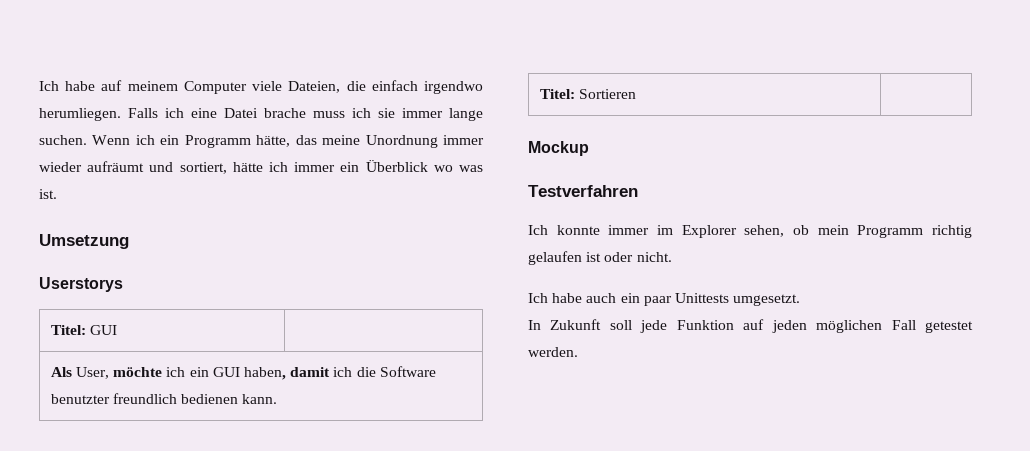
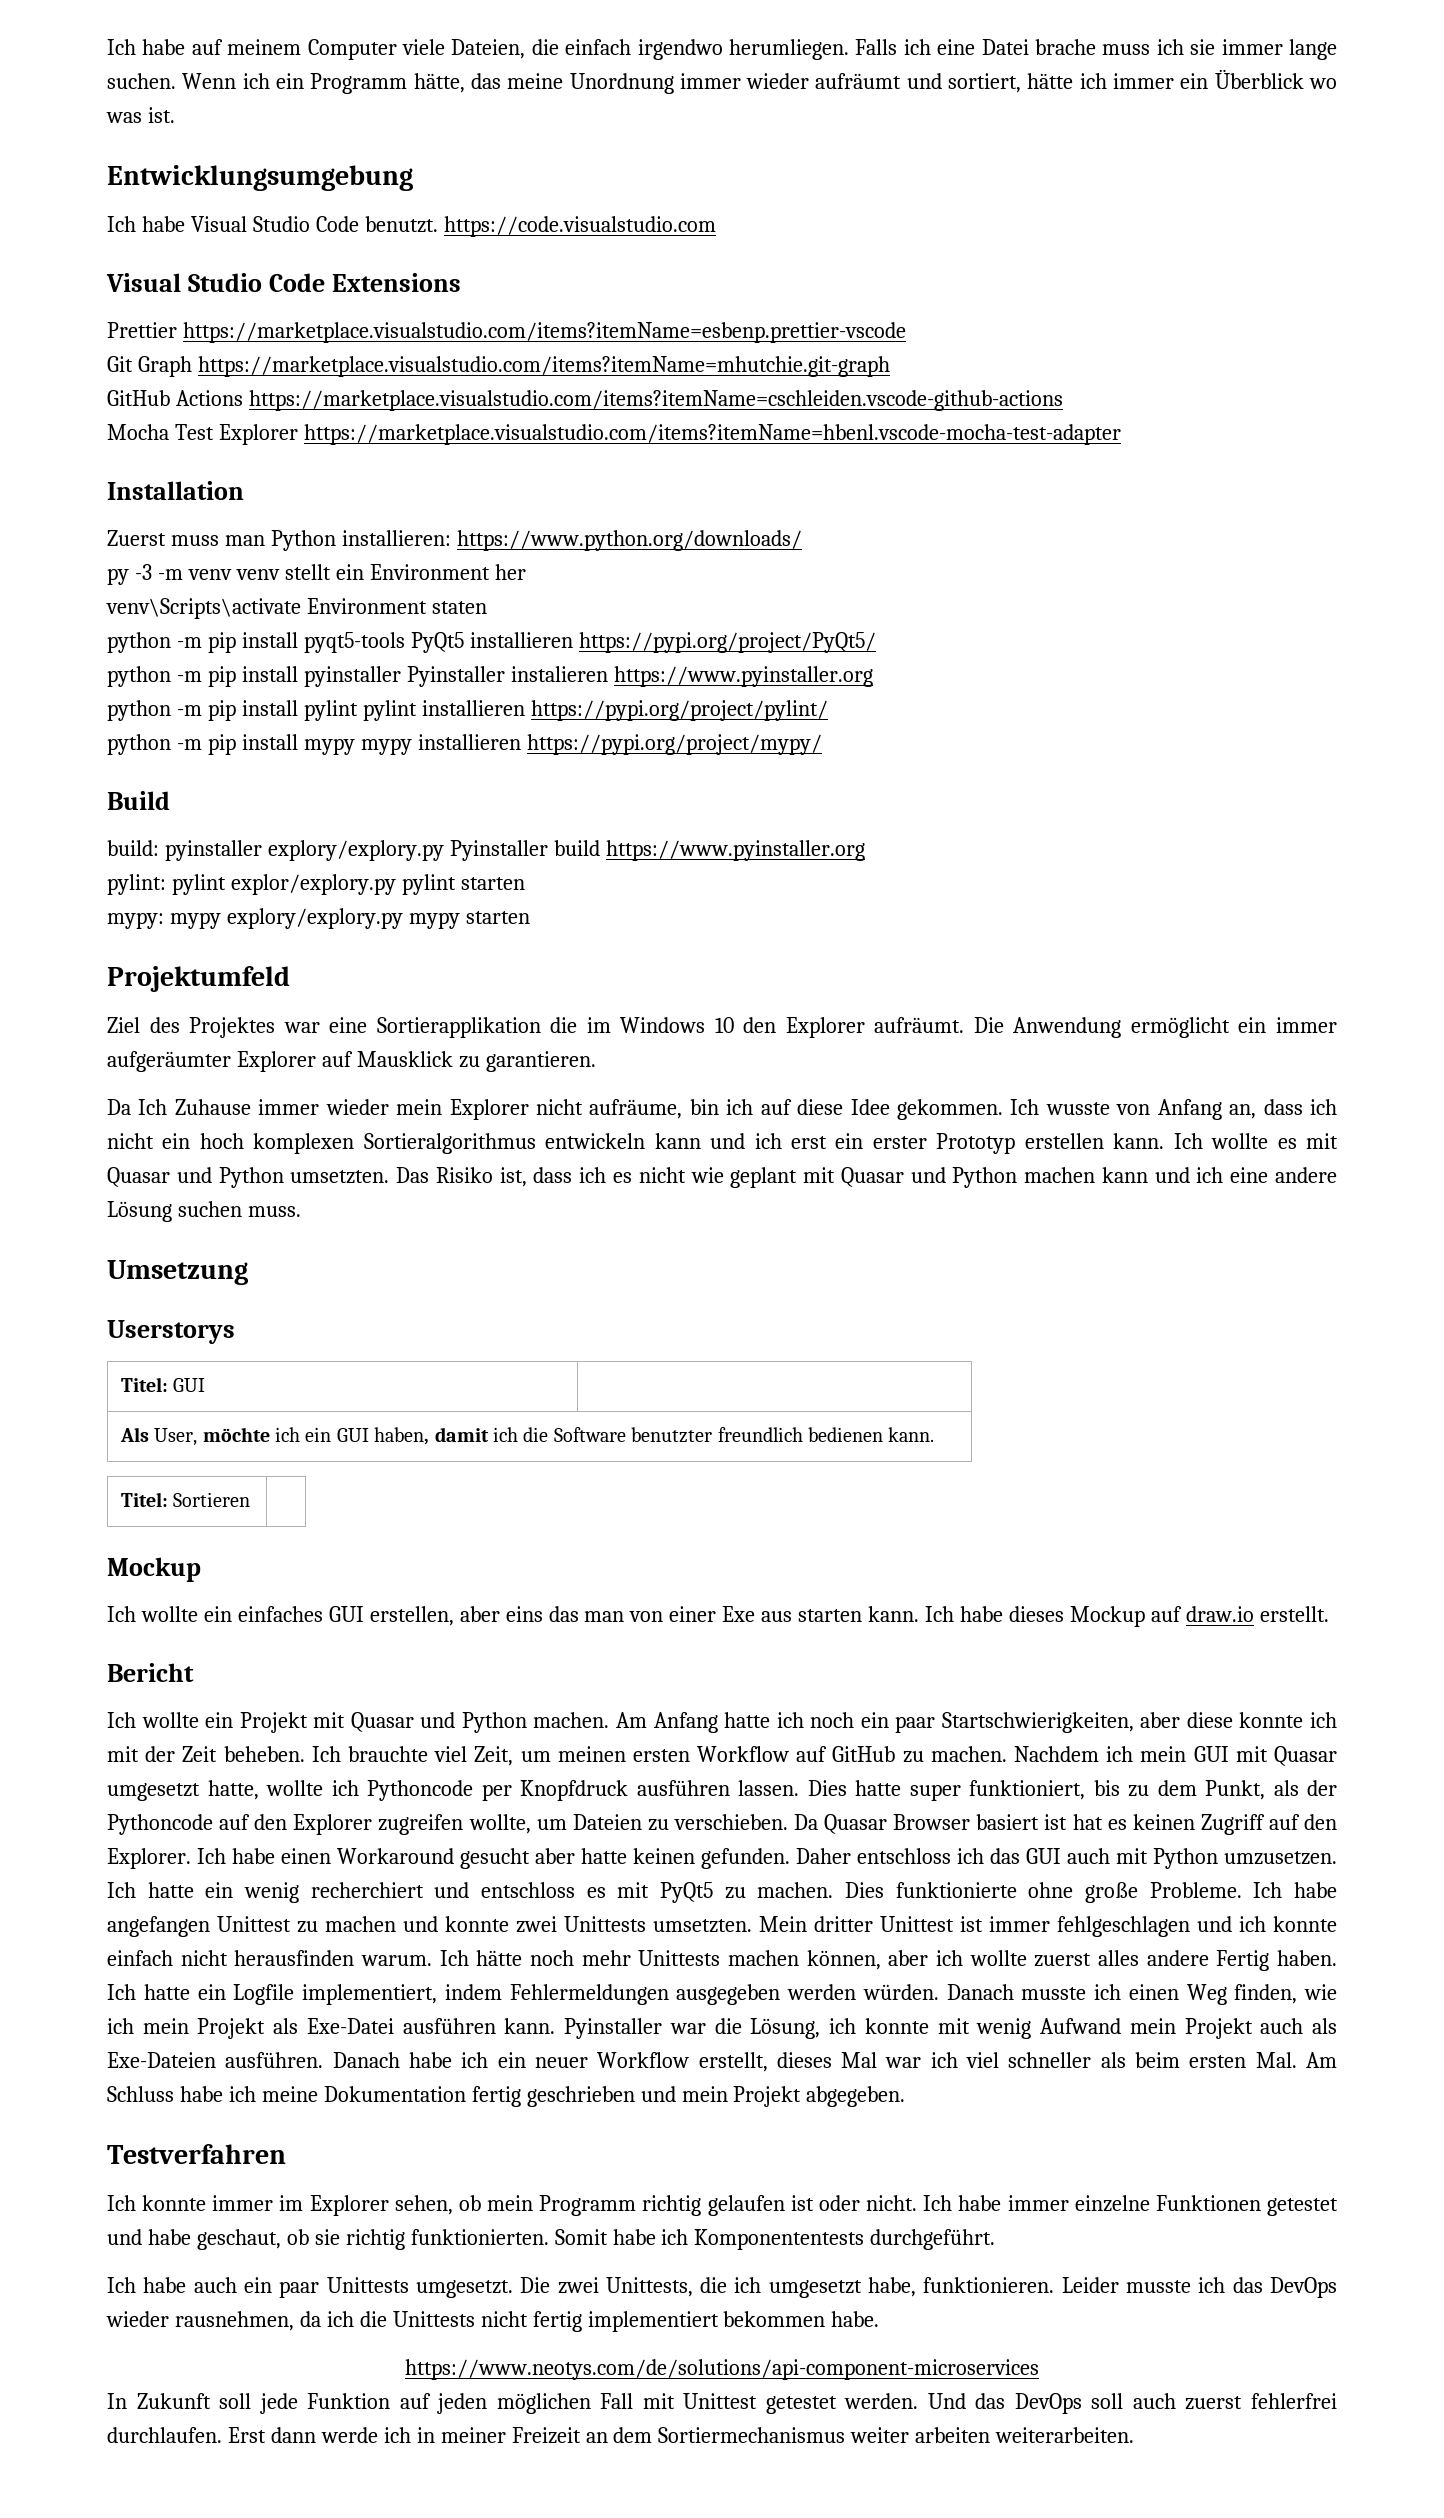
(57, 194) none -> [107,165,413,191] [107,216,716,237] [106,273,461,292] [107,322,906,343] [107,356,890,377] [107,390,1063,411] [107,424,1121,445] [107,481,244,500] [107,530,802,551] [107,564,526,585] [106,598,487,619] [107,632,876,653] [107,666,873,687] [107,700,828,721] [107,734,822,755] [107,791,170,810] [107,840,865,861] [107,874,525,895] [107,908,530,929] [107,966,290,992] [107,1017,1337,1038] [107,1051,596,1072] [107,1099,1337,1120] [107,1133,1338,1154] [107,1167,1337,1188] [107,1201,301,1222] // Entwicklungsumgebung // Ich habe Visual Studio Code benutzt. https://code.visualstudio.com // Visual Studio Code Extensions // Prettier https://marketplace.visualstudio.com/items?itemName=esbenp.prettier-vscode // Git Graph https://marketplace.visualstudio.com/items?itemName=mhutchie.git-graph // GitHub Actions https://marketplace.visualstudio.com/items?itemName=cschleiden.vscode-github-actions // Mocha Test Explorer https://marketplace.visualstudio.com/items?itemName=hbenl.vscode-mocha-test-adapter // Installation // Zuerst muss man Python installieren: https://www.python.org/downloads/ // py -3 -m venv venv stellt ein Environment her // venv\Scripts\activate Environment staten // python -m pip install pyqt5-tools PyQt5 installieren https://pypi.org/project/PyQt5/ // python -m pip install pyinstaller Pyinstaller instalieren https://www.pyinstaller.org // python -m pip install pylint pylint installieren https://pypi.org/project/pylint/ // python -m pip install mypy mypy installieren https://pypi.org/project/mypy/ // Build // build: pyinstaller explory/explory.py Pyinstaller build https://www.pyinstaller.org // pylint: pylint explor/explory.py pylint starten // mypy: mypy explory/explory.py mypy starten // Projektumfeld // Ziel des Projektes war eine Sortierapplikation die im Windows 10 den Explorer aufräumt. Die Anwendung ermöglicht ein immer aufgeräumter Explorer auf Mausklick zu garantieren. // Da Ich Zuhause immer wieder mein Explorer nicht aufräume, bin ich auf diese Idee gekommen. Ich wusste von Anfang an, dass ich nicht ein hoch komplexen Sortieralgorithmus entwickeln kann und ich erst ein erster Prototyp erstellen kann. Ich wollte es mit Quasar und Python umsetzten. Das Risiko ist, dass ich es nicht wie geplant mit Quasar und Python machen kann und ich eine andere Lösung suchen muss.
(589, 148) none -> [107,1606,1329,1627] [107,1663,194,1682] [107,1712,1337,1733] [107,1746,1337,1766] [107,1780,1337,1801] [107,1814,1337,1835] [107,1848,1337,1869] [107,1882,1337,1903] [107,1916,1337,1937] [107,1950,1337,1971] [107,1984,1337,2005] [107,2018,1337,2039] [107,2052,1337,2072] [107,2086,906,2107] // Ich wollte ein einfaches GUI erstellen, aber eins das man von einer Exe aus starten kann. Ich habe dieses Mockup auf draw.io erstellt. // Bericht // Ich wollte ein Projekt mit Quasar und Python machen. Am Anfang hatte ich noch ein paar Startschwierigkeiten, aber diese konnte ich mit der Zeit beheben. Ich brauchte viel Zeit, um meinen ersten Workflow auf GitHub zu machen. Nachdem ich mein GUI mit Quasar umgesetzt hatte, wollte ich Pythoncode per Knopfdruck ausführen lassen. Dies hatte super funktioniert, bis zu dem Punkt, als der Pythoncode auf den Explorer zugreifen wollte, um Dateien zu verschieben. Da Quasar Browser basiert ist hat es keinen Zugriff auf den Explorer. Ich habe einen Workaround gesucht aber hatte keinen gefunden. Daher entschloss ich das GUI auch mit Python umzusetzen. Ich hatte ein wenig recherchiert und entschloss es mit PyQt5 zu machen. Dies funktionierte ohne große Probleme. Ich habe angefangen Unittest zu machen und konnte zwei Unittests umsetzten. Mein dritter Unittest ist immer fehlgeschlagen und ich konnte einfach nicht herausfinden warum. Ich hätte noch mehr Unittests machen können, aber ich wollte zuerst alles andere Fertig haben. Ich hatte ein Logfile implementiert, indem Fehlermeldungen ausgegeben werden würden. Danach musste ich einen Weg finden, wie ich mein Projekt als Exe-Datei ausführen kann. Pyinstaller war die Lösung, ich konnte mit wenig Aufwand mein Projekt auch als Exe-Dateien ausführen. Danach habe ich ein neuer Workflow erstellt, dieses Mal war ich viel schneller als beim ersten Mal. Am Schluss habe ich meine Dokumentation fertig geschrieben und mein Projekt abgegeben.
(672, 257) none -> [923,2195,1338,2216] [107,2229,996,2250] Ich habe immer einzelne Funktionen getestet und habe geschaut, ob sie richtig funktionierten. Somit habe ich Komponententests durchgeführt.
(801, 300) none -> [520,2277,1337,2298] [106,2311,880,2332] [405,2359,1039,2380] Die zwei Unittests, die ich umgesetzt habe, funktionieren. Leider musste ich das DevOps wieder rausnehmen, da ich die Unittests nicht fertig implementiert bekommen habe. // https://www.neotys.com/de/solutions/api-component-microservices
[925,321,973,333] [528,347,578,357] getestet werden. -> [642,2393,1337,2414] [107,2427,1135,2444] mit Unittest getestet werden. Und das DevOps soll auch zuerst fehlerfrei durchlaufen. Erst dann werde ich in meiner Freizeit an dem Sortiermechanismus weiter arbeiten weiterarbeiten.

